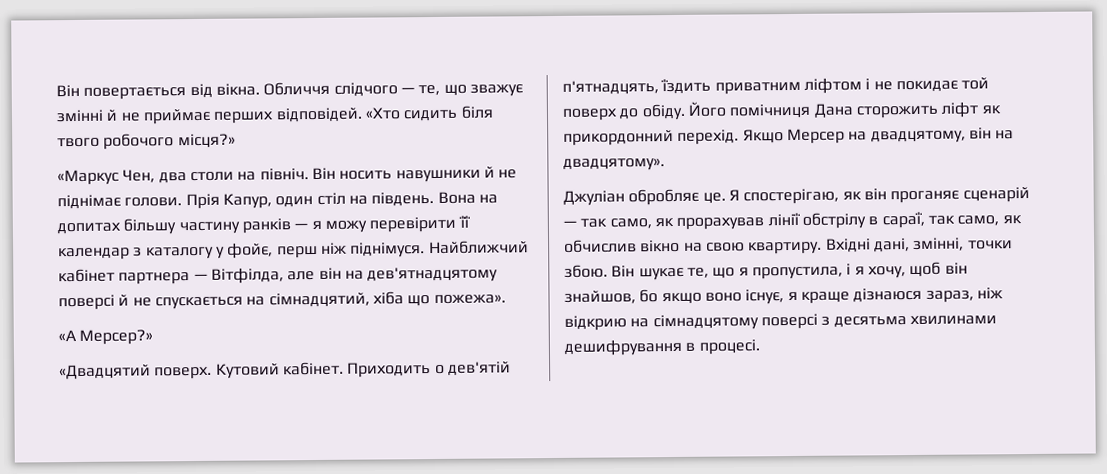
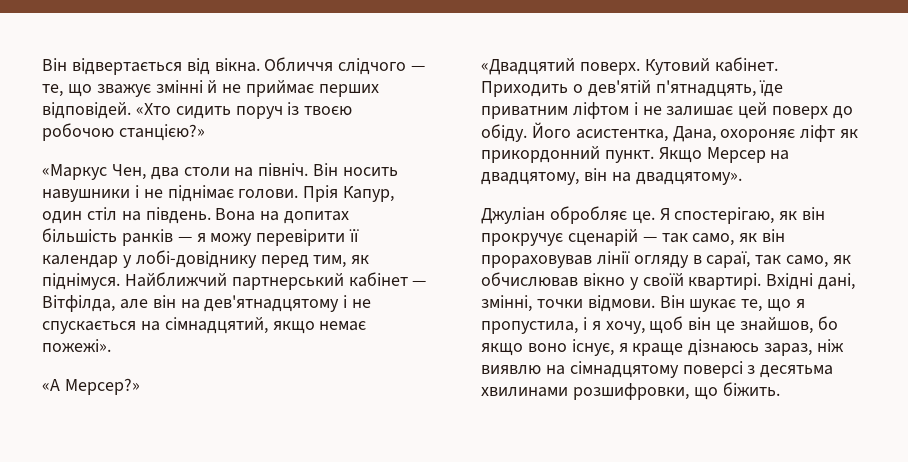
[56,84,187,100] Він повертається -> [42,58,182,75] Він відвертається
[460,105,494,119] [57,133,236,150] біля твого робочого місця?» -> [235,102,353,119] [42,123,205,141] поруч із твоєю робочою станцією?»
[483,166,495,178] й -> [134,185,139,198] і
[123,218,240,235] більшу частину -> [42,228,117,243] більшість
[133,240,529,260] [58,268,191,285] з каталогу у фойє, перш ніж піднімуся. Найближчий кабінет партнера -> [122,250,370,268] [42,272,408,290] у лобі-довіднику перед тим, як піднімуся. Найближчий партнерський кабінет
[58,294,130,311] поверсі й -> [343,295,348,308] і
[372,291,506,307] хіба що пожежа». -> [272,321,367,334] [42,339,111,352] якщо немає пожежі».
[660,78,712,95] їздить -> [759,80,784,97] їде
[895,77,990,93] покидає той -> [666,102,768,119] залишає цей
[729,103,939,119] помічниця Дана сторожить -> [575,126,796,142] асистентка, Дана, охороняє
[677,129,740,145] перехід. -> [604,150,654,163] пункт.
[890,190,960,204] проганяє -> [481,233,563,246] прокручує
[676,212,866,230] прорахував лінії обстрілу -> [762,229,786,242] [481,251,689,268] він прораховував лінії огляду
[564,239,823,255] обчислив вікно на свою квартиру. -> [481,272,762,290] обчислював вікно у своїй квартирі.
[564,264,608,278] збою. -> [587,295,655,312] відмови.
(968, 268) none -> [716,321,736,334] це
[853,287,923,303] дізнаюся -> [688,339,760,356] дізнаюсь
[564,315,627,331] відкрию -> [481,365,541,375] виявлю
[564,338,760,356] дешифрування в процесі. -> [572,382,780,400] розшифровки, що біжить.

